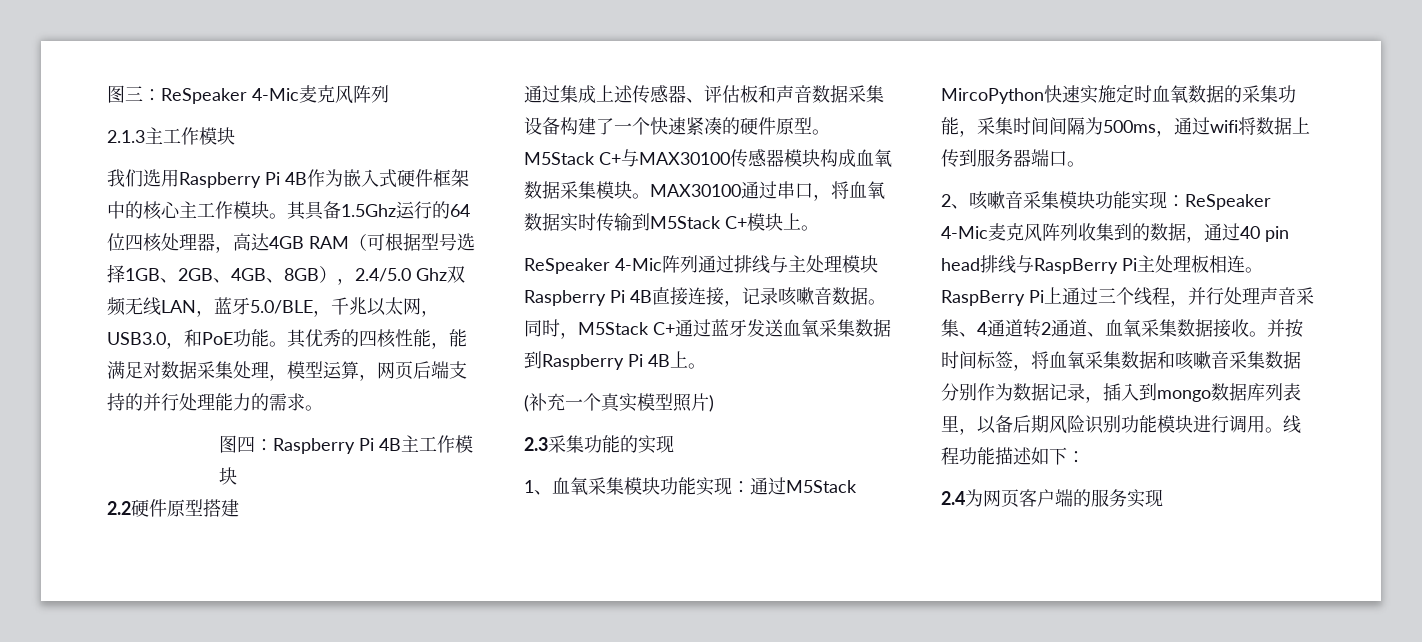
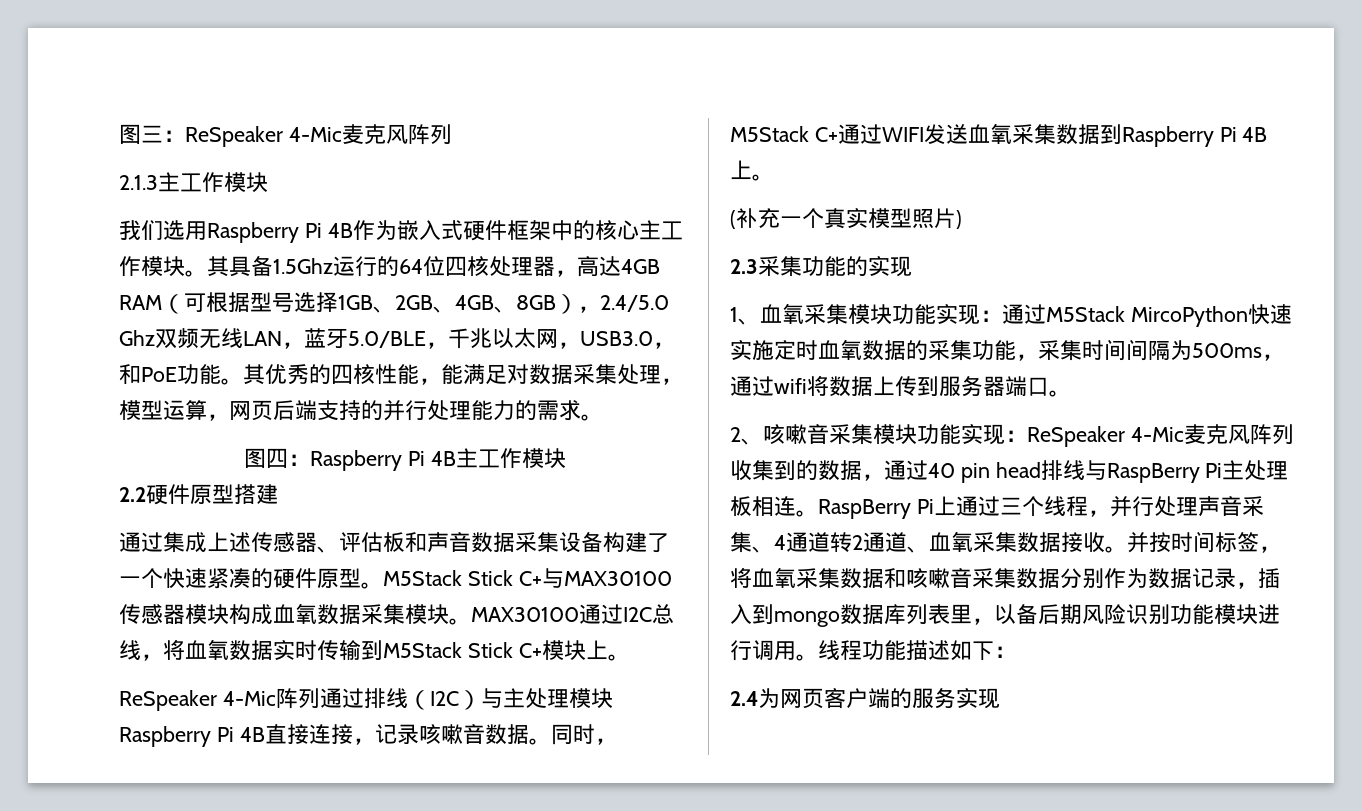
(595, 158) none -> [467,570,513,586] Stick
[777,181,813,199] 串口 -> [623,604,674,624] [119,640,141,661] I2C总线
(721, 222) none -> [467,642,513,658] Stick
(770, 264) none -> [407,690,481,710] （I2C）
[711,319,747,337] 蓝牙 -> [881,127,924,142] WIFI

